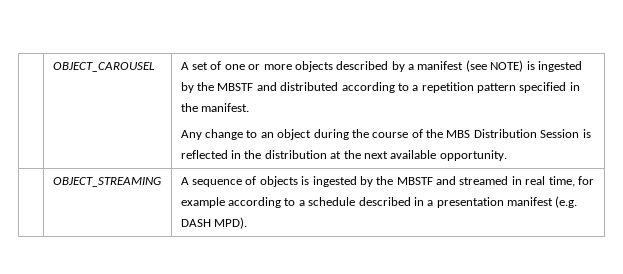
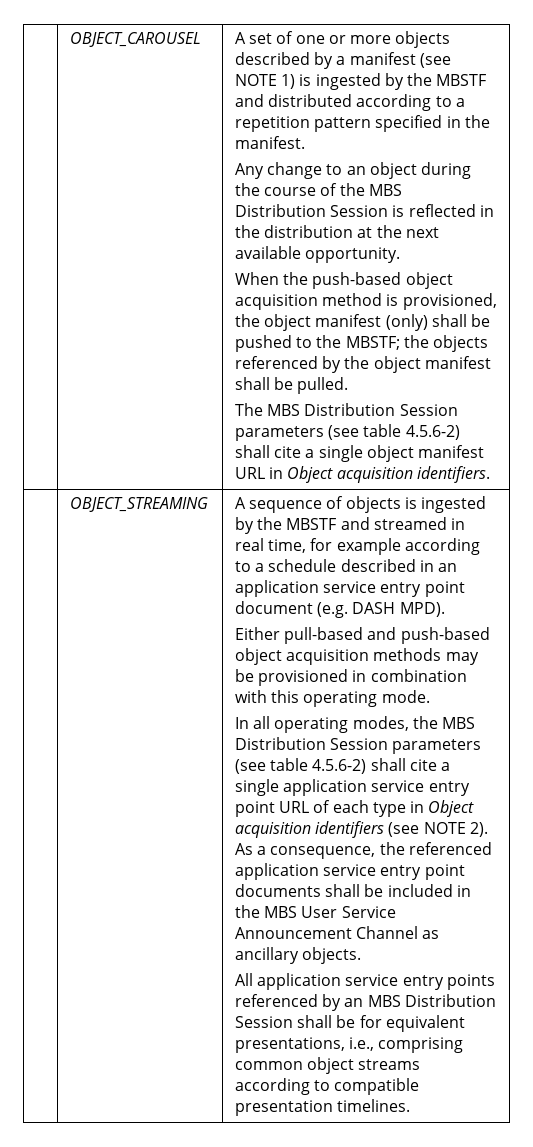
[490,60,524,72] NOTE) -> [235,74,296,89] NOTE 1)
(507, 155) none -> [235,272,453,289] [235,293,497,310] [235,314,490,331] [235,335,488,352] [235,356,491,373] [235,377,349,394] [235,403,458,416] [235,424,460,441] [235,445,484,462] [235,466,490,483] // When the push-based object acquisition method is provisioned, the object manifest (only) shall be pushed to the MBSTF; the objects referenced by the object manifest shall be pulled. // The MBS Distribution Session parameters (see table 4.5.6-2) shall cite a single object manifest URL in Object acquisition identifiers.
[427,196,578,208] [180,217,248,229] a presentation manifest (e.g. DASH MPD). -> [437,563,457,572] [235,580,465,597] [235,601,445,618] [235,627,490,644] [235,648,479,665] [235,669,467,686] [235,690,430,707] [235,716,475,733] [235,737,482,754] [235,758,450,774] [235,779,470,796] [235,800,475,817] [235,821,488,838] [235,842,492,859] [235,863,465,880] [235,884,471,897] [235,905,396,918] [235,926,440,939] [235,947,362,964] [235,973,495,990] [235,994,496,1011] [235,1015,465,1032] [235,1037,464,1053] [235,1057,421,1074] [235,1078,420,1095] [235,1099,411,1116] an application service entry point document (e.g. DASH MPD). // Either pull-based and push-based object acquisition methods may be provisioned in combination with this operating mode. // In all operating modes, the MBS Distribution Session parameters (see table 4.5.6-2) shall cite a single application service entry point URL of each type in Object acquisition identifiers (see NOTE 2). As a consequence, the referenced application service entry point documents shall be included in the MBS User Service Announcement Channel as ancillary objects. // All application service entry points referenced by an MBS Distribution Session shall be for equivalent presentations, i.e., comprising common object streams according to compatible presentation timelines.

